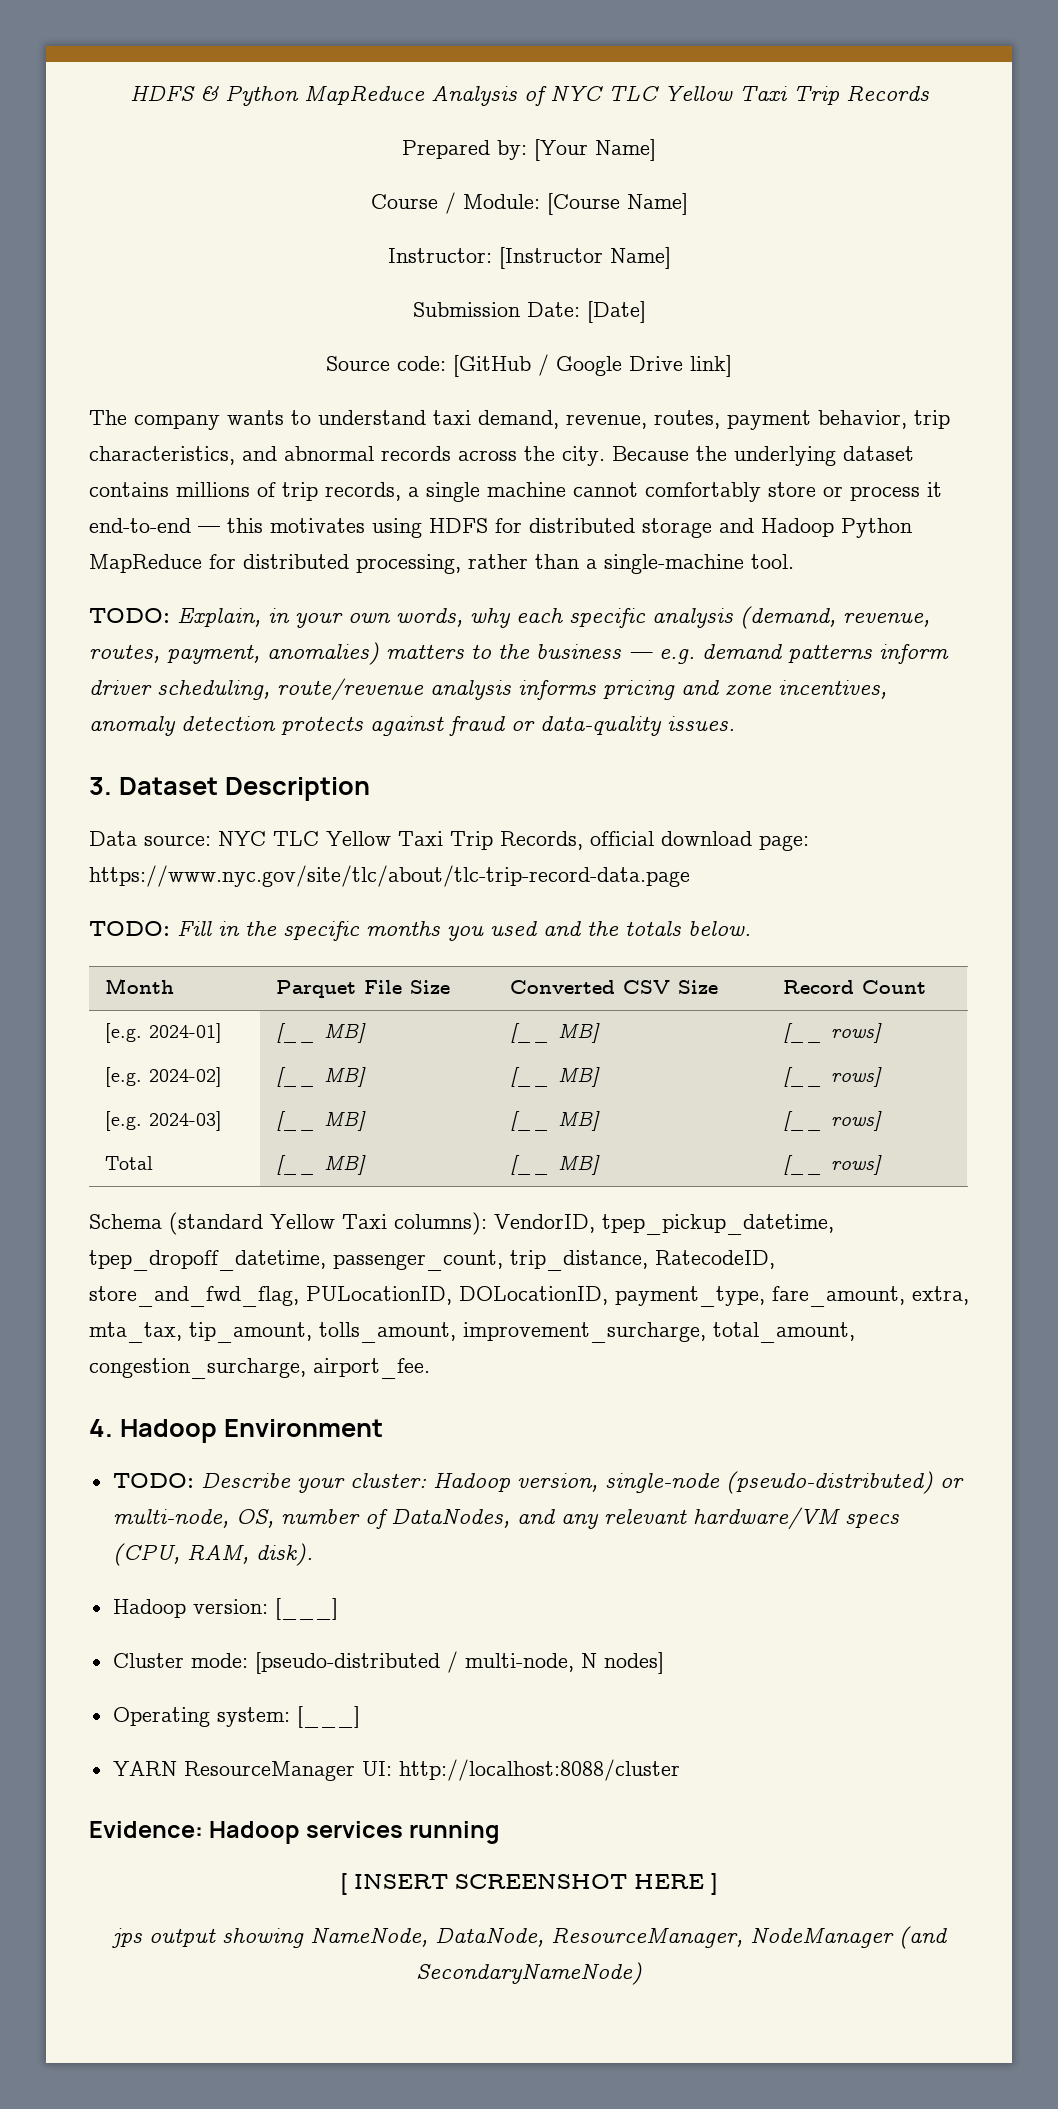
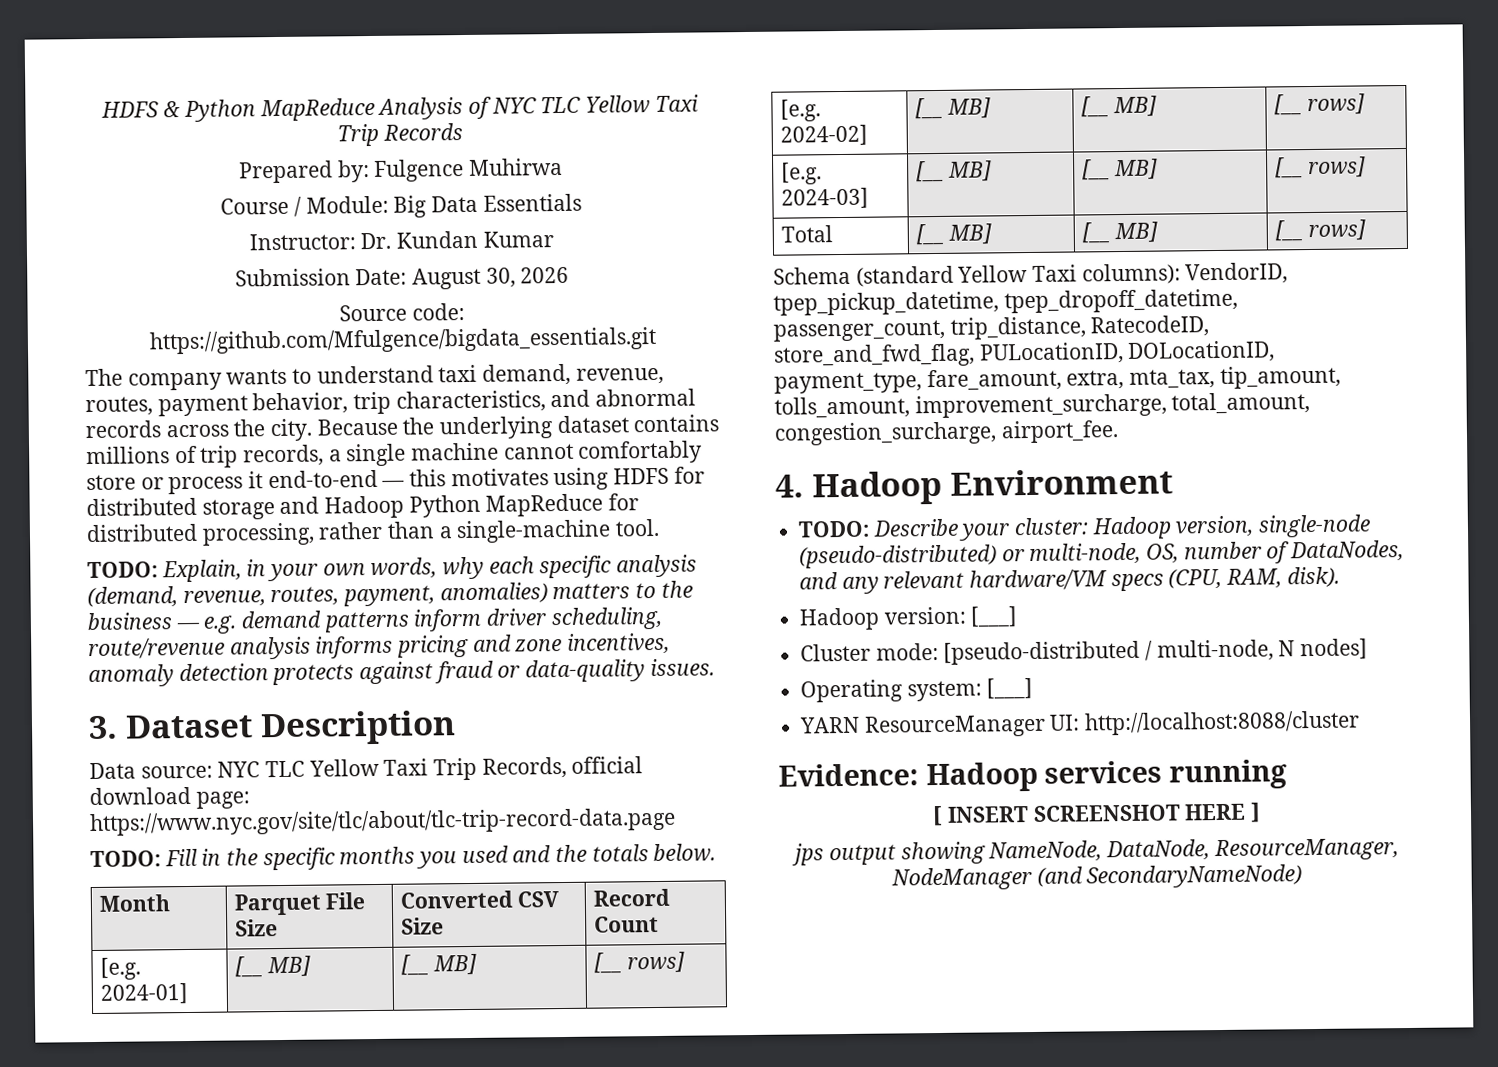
[534,139,656,161] [Your Name] -> [374,157,564,182] Fulgence Muhirwa
[546,193,688,215] [387,247,671,269] [Course Name] // Instructor: [Instructor Name] -> [393,193,582,218] [248,230,554,251] Big Data Essentials // Instructor: Dr. Kundan Kumar
[586,301,646,323] [Date] -> [412,266,570,290] August 30, 2026
[453,354,732,377] [GitHub / Google Drive link] -> [148,326,657,355] https://github.com/Mfulgence/bigdata_essentials.git

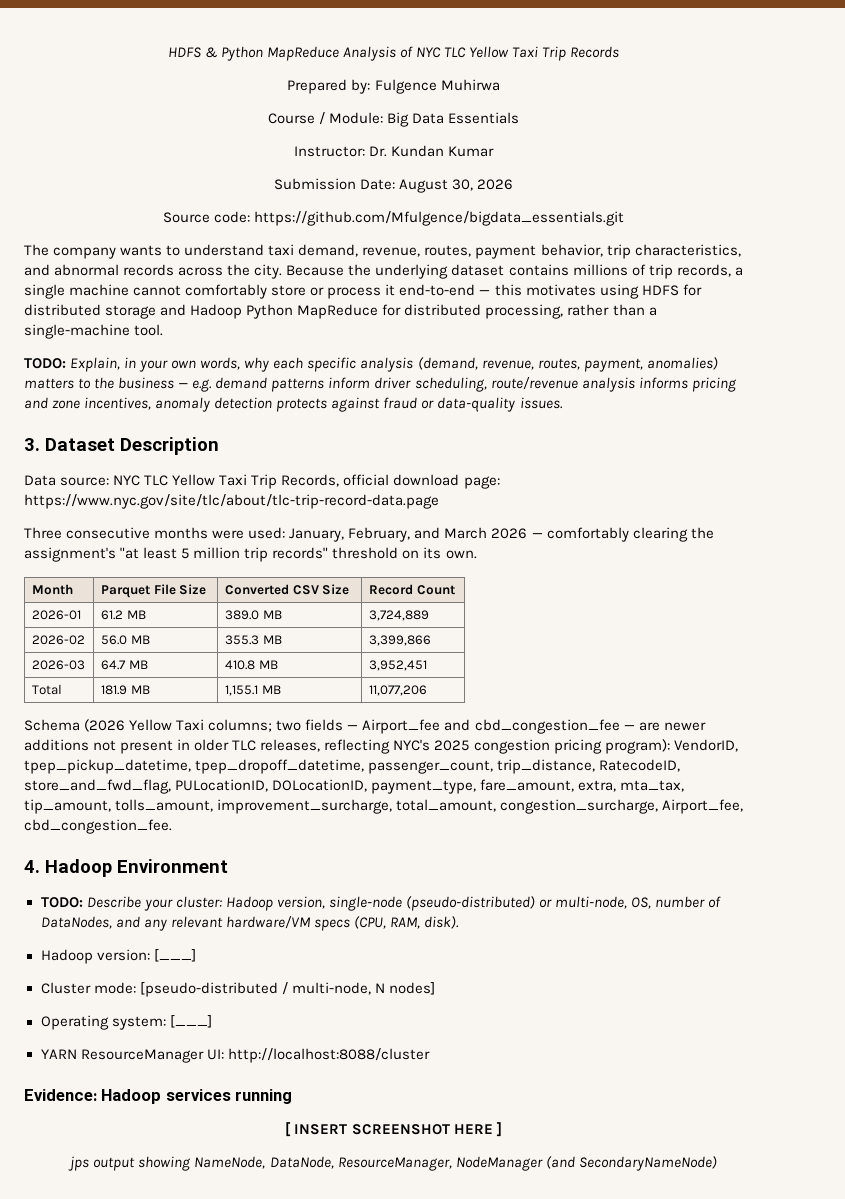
[90,843,717,871] TODO: Fill in the specific months you used and the totals below. -> [24,527,714,542] [24,547,477,562] Three consecutive months were used: January, February, and March 2026 — comfortably clearing the assignment's "at least 5 million trip records" threshold on its own.
[99,957,141,980] [99,983,188,1005] [234,955,312,978] [400,953,478,976] [593,951,686,974] [779,99,821,122] [779,124,868,147] [914,97,992,120] [1080,95,1158,118] [1273,93,1366,116] [780,162,822,185] [780,187,869,210] [915,160,993,183] [1081,158,1159,181] [1274,156,1367,179] [780,225,833,243] [915,223,993,246] [1081,221,1159,244] [1274,219,1367,242] [e.g. 2024-01] | [__ MB] | [__ MB] | [__ rows] // [e.g. 2024-02] | [__ MB] | [__ MB] | [__ rows] // [e.g. 2024-03] | [__ MB] | [__ MB] | [__ rows] // Total | [__ MB] | [__ MB] | [__ rows] -> [31,610,81,620] [100,610,146,620] [224,610,282,620] [368,610,429,621] [31,635,85,645] [100,635,150,645] [224,635,282,645] [368,635,431,646] [31,660,85,670] [100,660,148,670] [224,660,278,670] [368,660,427,671] [31,684,62,695] [100,685,150,695] [224,685,281,696] [368,685,427,696] 2026-01 | 61.2 MB | 389.0 MB | 3,724,889 // 2026-02 | 56.0 MB | 355.3 MB | 3,399,866 // 2026-03 | 64.7 MB | 410.8 MB | 3,952,451 // Total | 181.9 MB | 1,155.1 MB | 11,077,206
[855,263,1181,287] (standard Yellow Taxi columns): -> [84,719,706,734] [24,739,670,754] (2026 Yellow Taxi columns; two fields — Airport_fee and cbd_congestion_fee — are newer additions not present in older TLC releases, reflecting NYC's 2025 congestion pricing program):
[1000,420,1119,444] airport_fee. -> [662,799,744,814] [24,819,172,834] Airport_fee, cbd_congestion_fee.

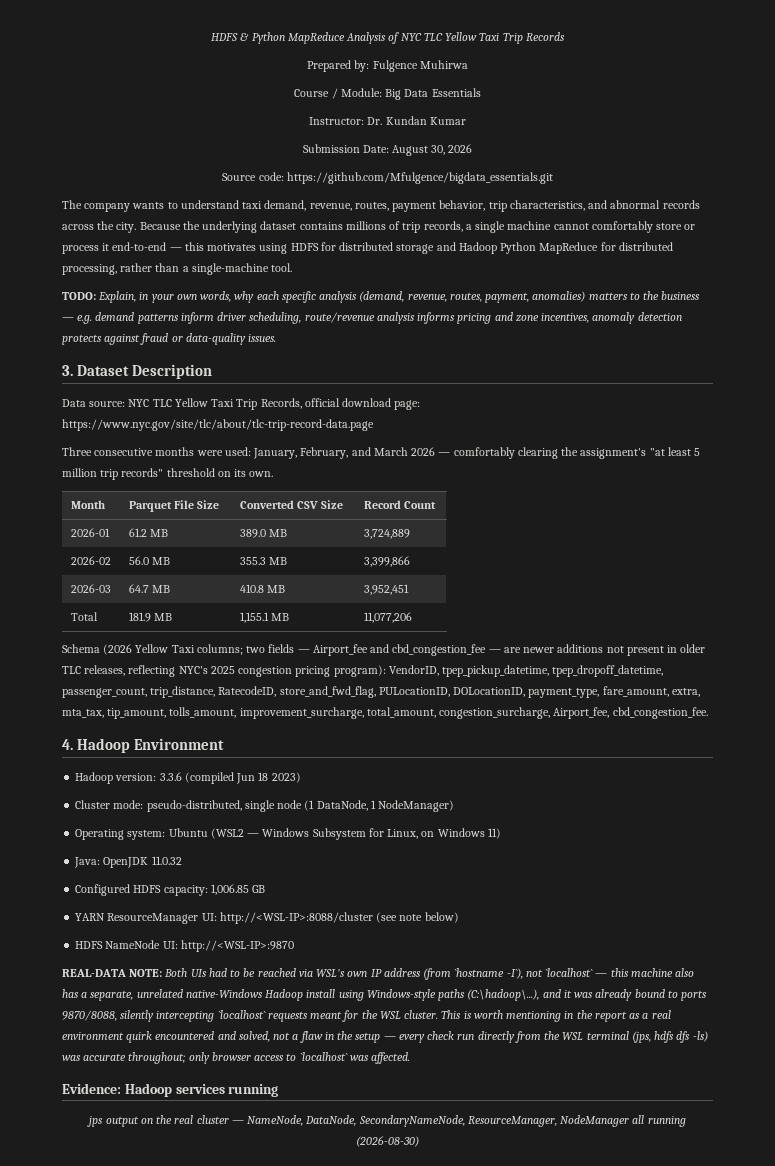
[40,896,722,911] [40,916,459,931] [40,949,196,964] [40,982,435,997] [40,1015,212,1030] [40,1048,430,1063] [24,1089,293,1104] [285,1122,502,1137] [68,1156,192,1171] TODO: Describe your cluster: Hadoop version, single-node (pseudo-distributed) or multi-node, OS, number of DataNodes, and any relevant hardware/VM specs (CPU, RAM, disk). // Hadoop version: [___] // Cluster mode: [pseudo-distributed / multi-node, N nodes] // Operating system: [___] // YARN ResourceManager UI: http://localhost:8088/cluster // Evidence: Hadoop services running // [ INSERT SCREENSHOT HERE ] // jps output showing -> [75,772,301,784] [75,800,455,812] [75,828,501,840] [74,856,182,868] [75,884,266,896] [75,912,459,924] [75,940,294,952] [62,968,695,980] [62,989,708,1001] [62,1010,671,1022] [62,1031,708,1043] [62,1052,411,1064] [62,1083,279,1097] [87,1115,244,1127] Hadoop version: 3.3.6 (compiled Jun 18 2023) // Cluster mode: pseudo-distributed, single node (1 DataNode, 1 NodeManager) // Operating system: Ubuntu (WSL2 — Windows Subsystem for Linux, on Windows 11) // Java: OpenJDK 11.0.32 // Configured HDFS capacity: 1,006.85 GB // YARN ResourceManager UI: http://<WSL-IP>:8088/cluster (see note below) // HDFS NameNode UI: http://<WSL-IP>:9870 // REAL-DATA NOTE: Both UIs had to be reached via WSL's own IP address (from `hostname -I`), not `localhost` — this machine also has a separate, unrelated native-Windows Hadoop install using Windows-style paths (C:\hadoop\...), and it was already bound to ports 9870/8088, silently intercepting `localhost` requests meant for the WSL cluster. This is worth mentioning in the report as a real environment quirk encountered and solved, not a flaw in the setup — every check run directly from the WSL terminal (jps, hdfs dfs -ls) was accurate throughout; only browser access to `localhost` was affected. // Evidence: Hadoop services running // jps output on the real cluster —
(334, 1162) none -> [358,1115,465,1127] SecondaryNameNode,
[545,1156,717,1171] (and SecondaryNameNode) -> [632,1115,686,1127] [356,1136,419,1147] all running (2026-08-30)

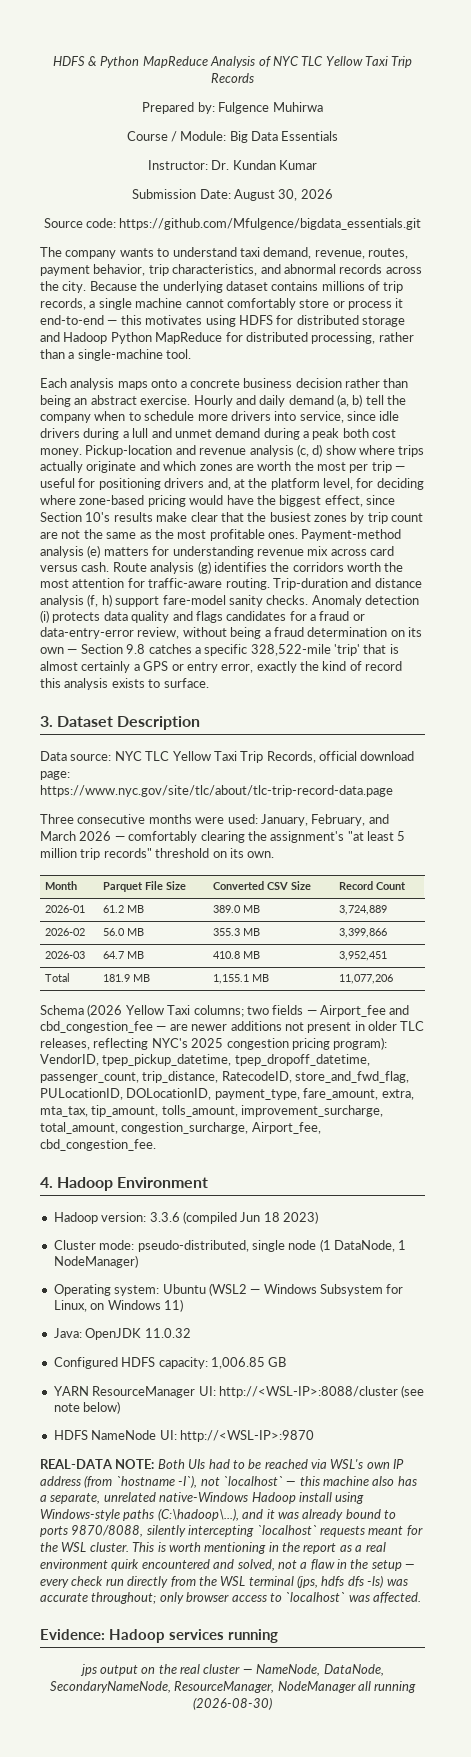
[62,291,701,303] [62,312,682,324] [62,333,277,345] TODO: Explain, in your own words, why each specific analysis (demand, revenue, routes, payment, anomalies) matters to the business — e.g. demand patterns inform driver scheduling, route/revenue analysis informs pricing and zone incentives, anomaly detection protects against fraud or data-quality issues. -> [40,378,409,390] [40,394,407,407] [40,411,400,423] [40,428,397,440] [40,444,425,457] [40,461,406,473] [40,478,424,490] [40,495,395,507] [40,512,424,524] [40,529,402,541] [40,545,394,558] [40,561,404,574] [40,578,422,590] [40,594,419,607] [40,610,365,623] [40,627,422,639] [40,644,399,656] [40,661,403,673] [40,678,209,690] Each analysis maps onto a concrete business decision rather than being an abstract exercise. Hourly and daily demand (a, b) tell the company when to schedule more drivers into service, since idle drivers during a lull and unmet demand during a peak both cost money. Pickup-location and revenue analysis (c, d) show where trips actually originate and which zones are worth the most per trip — useful for positioning drivers and, at the platform level, for deciding where zone-based pricing would have the biggest effect, since Section 10's results make clear that the busiest zones by trip count are not the same as the most profitable ones. Payment-method analysis (e) matters for understanding revenue mix across card versus cash. Route analysis (g) identifies the corridors worth the most attention for traffic-aware routing. Trip-duration and distance analysis (f, h) support fare-model sanity checks. Anomaly detection (i) protects data quality and flags candidates for a fraud or data-entry-error review, without being a fraud determination on its own — Section 9.8 catches a specific 328,522-mile 'trip' that is almost certainly a GPS or entry error, exactly the kind of record this analysis exists to surface.

